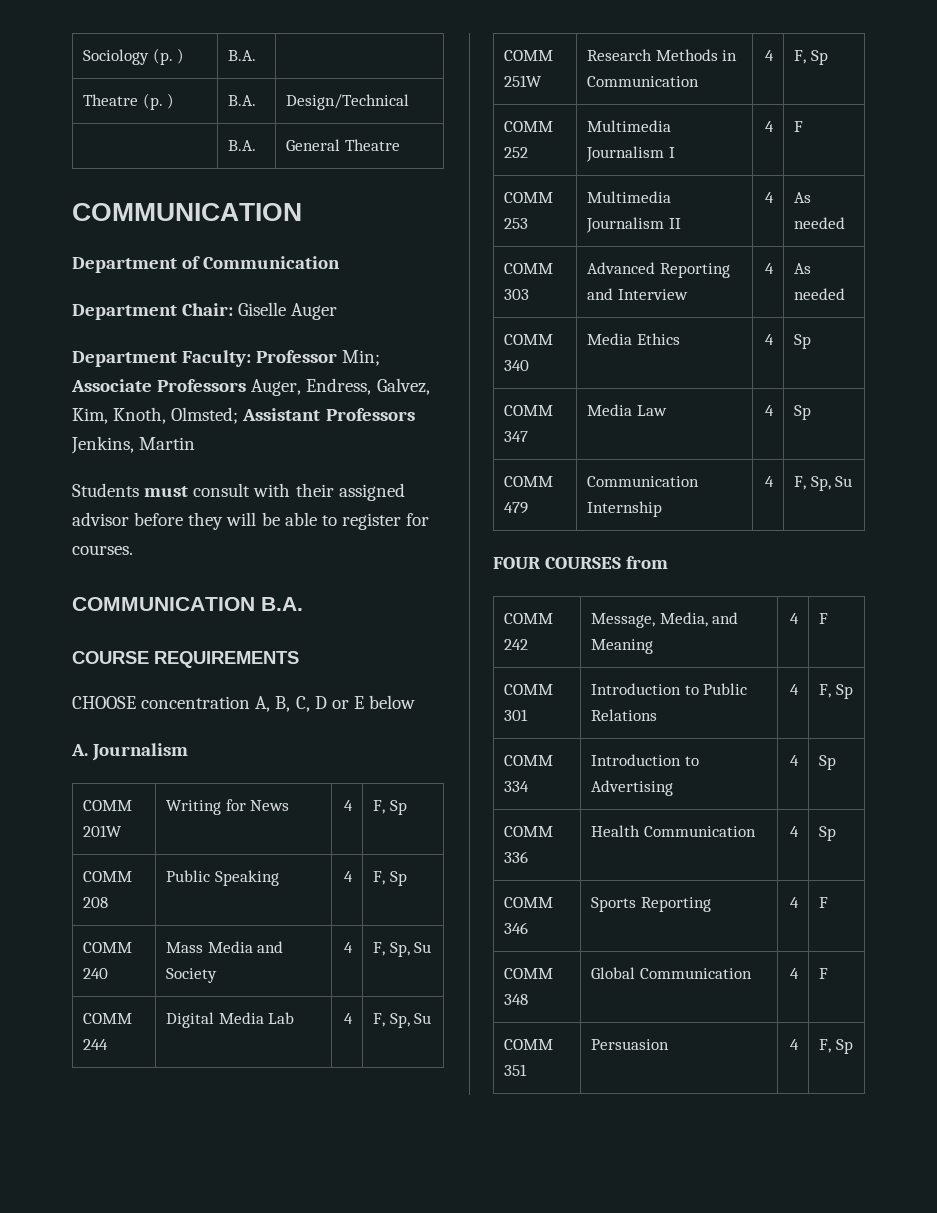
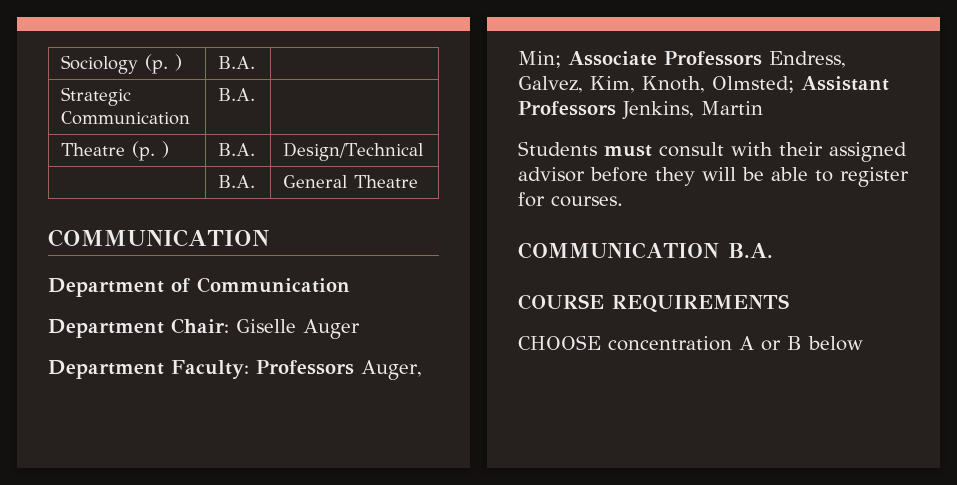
(256, 55) none -> [61,87,132,106] [61,111,191,125] [218,88,256,101] // Strategic Communication | B.A. |
[256,350,338,363] Professor -> [256,360,422,380] Professors Auger,
[251,379,302,396] Auger, -> (762, 58) none
[255,695,416,712] [71,743,189,761] [82,800,132,811] [82,825,122,837] [165,799,290,815] [344,800,354,811] [372,800,407,815] [82,871,132,882] [82,897,108,908] [165,870,279,886] [344,871,354,882] [372,871,407,886] [82,942,132,953] [82,968,108,979] [165,941,284,953] [165,968,217,983] [344,942,354,953] [372,942,432,957] [82,1013,132,1024] [82,1039,108,1050] [165,1012,295,1028] [344,1013,354,1024] [372,1013,432,1028] [503,50,553,61] [503,75,542,87] [586,49,738,61] [586,76,699,87] [765,50,775,61] [793,50,828,65] [503,121,553,132] [503,147,528,158] [586,120,671,132] [585,146,675,162] [765,121,775,132] [793,121,803,132] [503,192,553,203] [503,218,528,229] [586,191,671,203] [585,217,681,233] [765,192,775,203] [793,192,811,203] [793,217,845,229] [503,263,553,274] [503,289,529,300] [586,262,730,278] [586,288,688,300] [765,263,775,274] [793,263,811,274] [793,288,845,300] [503,334,553,345] [503,360,529,371] [586,333,680,345] [765,334,775,345] [793,334,811,349] [503,405,553,416] [503,431,528,442] [586,404,667,416] [765,405,775,416] [793,405,811,420] [503,476,553,487] [503,502,528,514] [586,476,699,487] [586,501,662,517] [765,476,775,487] [793,476,853,491] [493,556,669,569] [503,613,553,624] [503,639,528,650] [590,612,739,628] [590,639,653,654] [790,613,800,624] [818,613,828,624] [503,684,553,695] [503,709,528,721] [590,683,748,695] [590,709,657,721] [790,684,800,695] [818,684,853,699] [503,755,553,766] [503,781,529,792] [590,754,699,766] [590,780,673,796] [790,755,800,766] [818,755,836,770] [503,826,553,837] [503,851,528,863] [590,825,756,837] [790,826,800,837] [818,826,836,841] [503,897,553,908] [503,922,528,934] [590,897,711,912] [790,897,800,908] [818,897,828,908] [503,968,553,979] [503,994,528,1005] [590,967,752,979] [790,968,800,979] [818,968,828,979] [503,1039,553,1050] [503,1064,527,1076] [590,1039,669,1050] [790,1039,800,1050] [818,1039,853,1054] A, B, C, D or E below // A. Journalism // COMM 201W | Writing for News | 4 | F, Sp // COMM 208 | Public Speaking | 4 | F, Sp // COMM 240 | Mass Media and Society | 4 | F, Sp, Su // COMM 244 | Digital Media Lab | 4 | F, Sp, Su // COMM 251W | Research Methods in Communication | 4 | F, Sp // COMM 252 | Multimedia Journalism I | 4 | F // COMM 253 | Multimedia Journalism II | 4 | As needed // COMM 303 | Advanced Reporting and Interview | 4 | As needed // COMM 340 | Media Ethics | 4 | Sp // COMM 347 | Media Law | 4 | Sp // COMM 479 | Communication Internship | 4 | F, Sp, Su // FOUR COURSES from // COMM 242 | Message, Media, and Meaning | 4 | F // COMM 301 | Introduction to Public Relations | 4 | F, Sp // COMM 334 | Introduction to Advertising | 4 | Sp // COMM 336 | Health Communication | 4 | Sp // COMM 346 | Sports Reporting | 4 | F // COMM 348 | Global Communication | 4 | F // COMM 351 | Persuasion | 4 | F, Sp -> [739,336,863,351] A or B below

